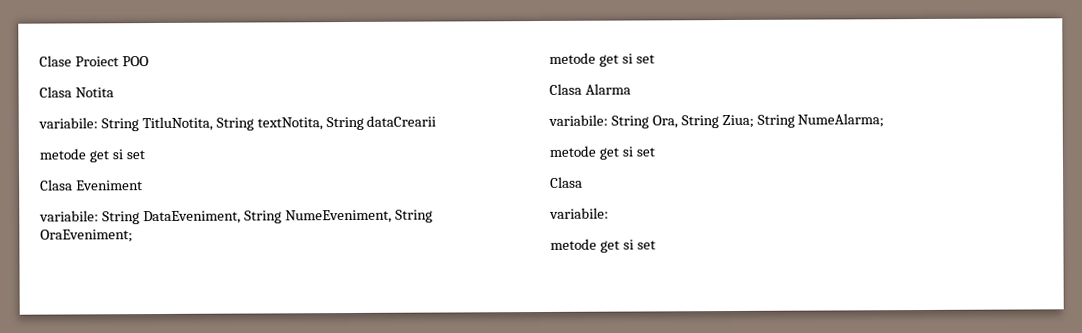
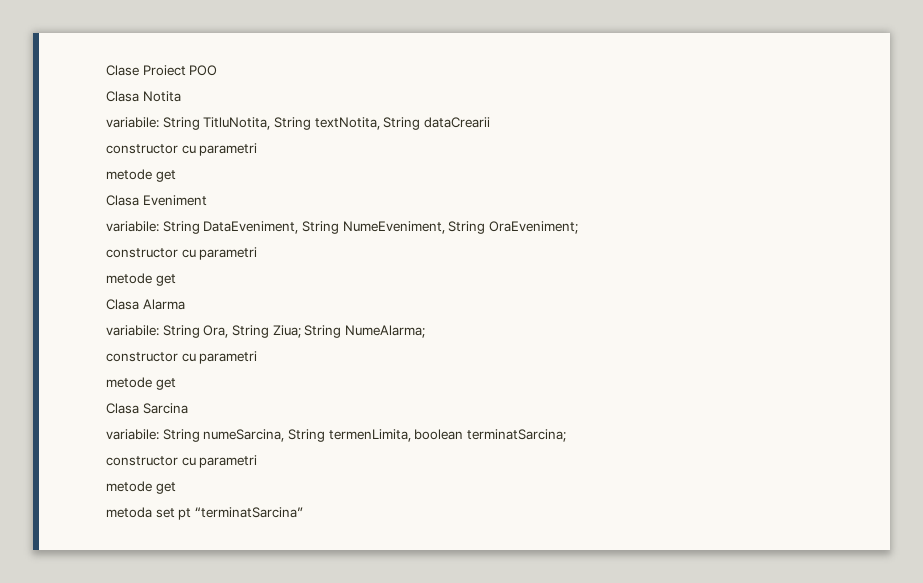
[39,148,145,163] // metode get si set -> [106,143,258,156] [106,169,176,182] // constructor cu parametri // metode get
[549,52,655,67] // metode get si set -> [106,247,258,260] [106,273,176,286] // constructor cu parametri // metode get
[549,145,655,160] [550,176,583,188] [549,207,609,219] [550,238,656,253] metode get si set // Clasa // variabile: // metode get si set -> [106,351,258,364] [106,377,176,390] [106,403,188,414] [106,429,566,442] [106,455,258,468] [106,481,176,494] [106,507,303,520] constructor cu parametri // metode get // Clasa Sarcina // variabile: String numeSarcina, String termenLimita, boolean terminatSarcina; // constructor cu parametri // metode get // metoda set pt “terminatSarcina”

